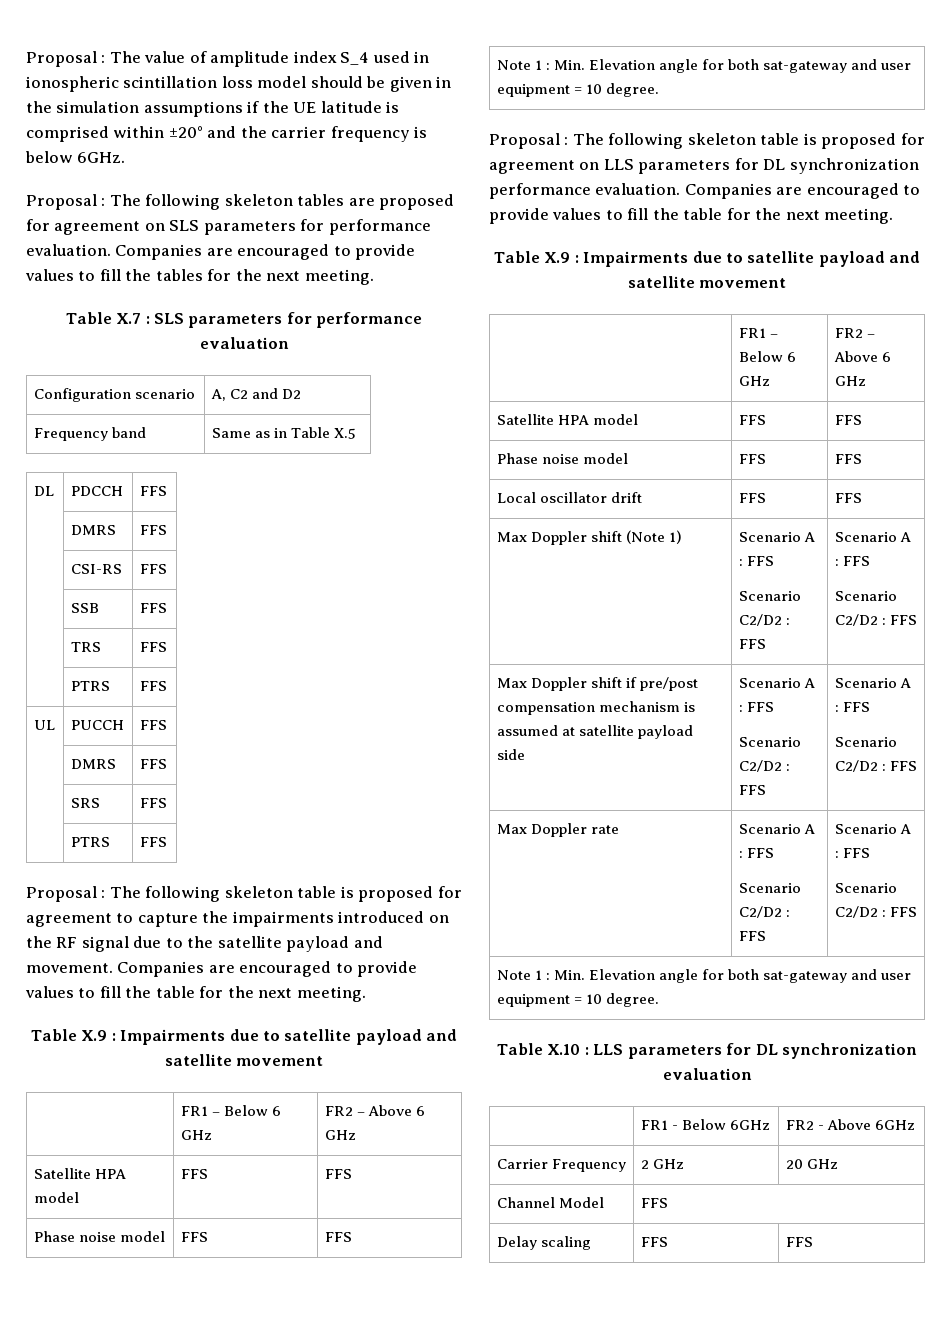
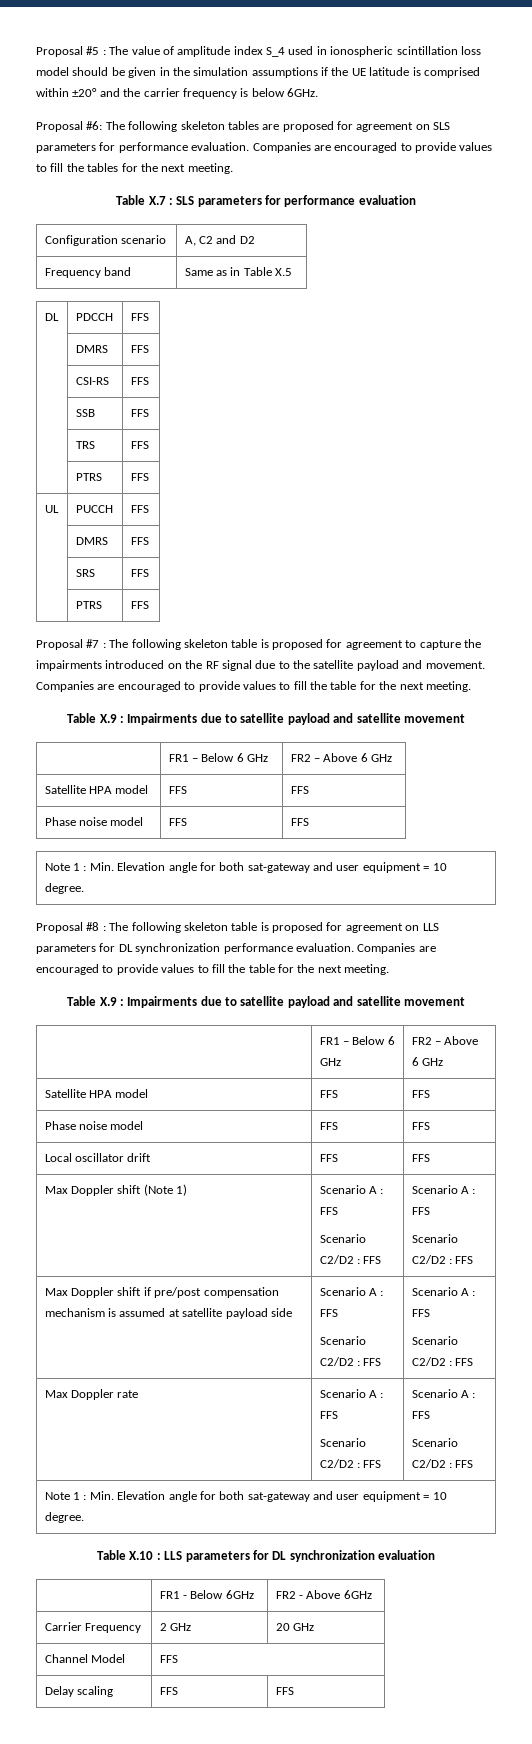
[26,51,97,67] Proposal -> [36,46,100,57] Proposal #5
[101,198,106,206] : -> [86,121,103,130] #6:
(97, 894) none -> [86,639,100,648] #7
(560, 141) none -> [86,922,100,931] #8

